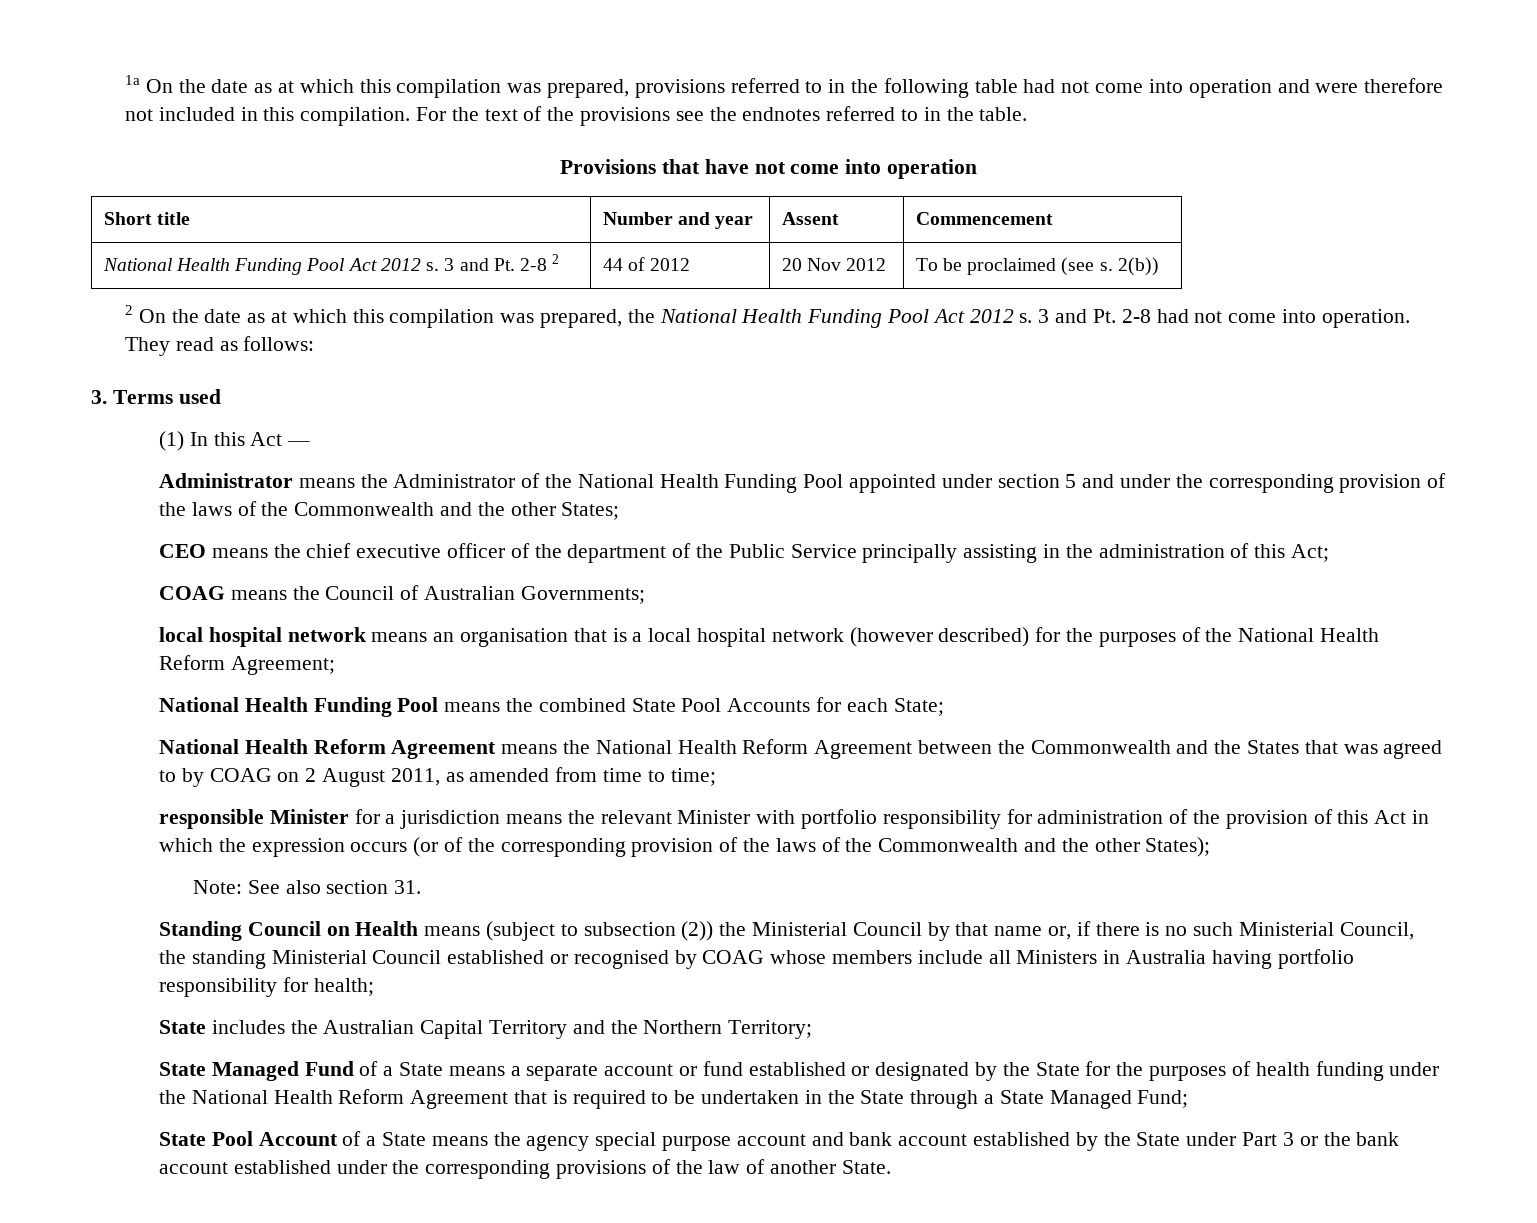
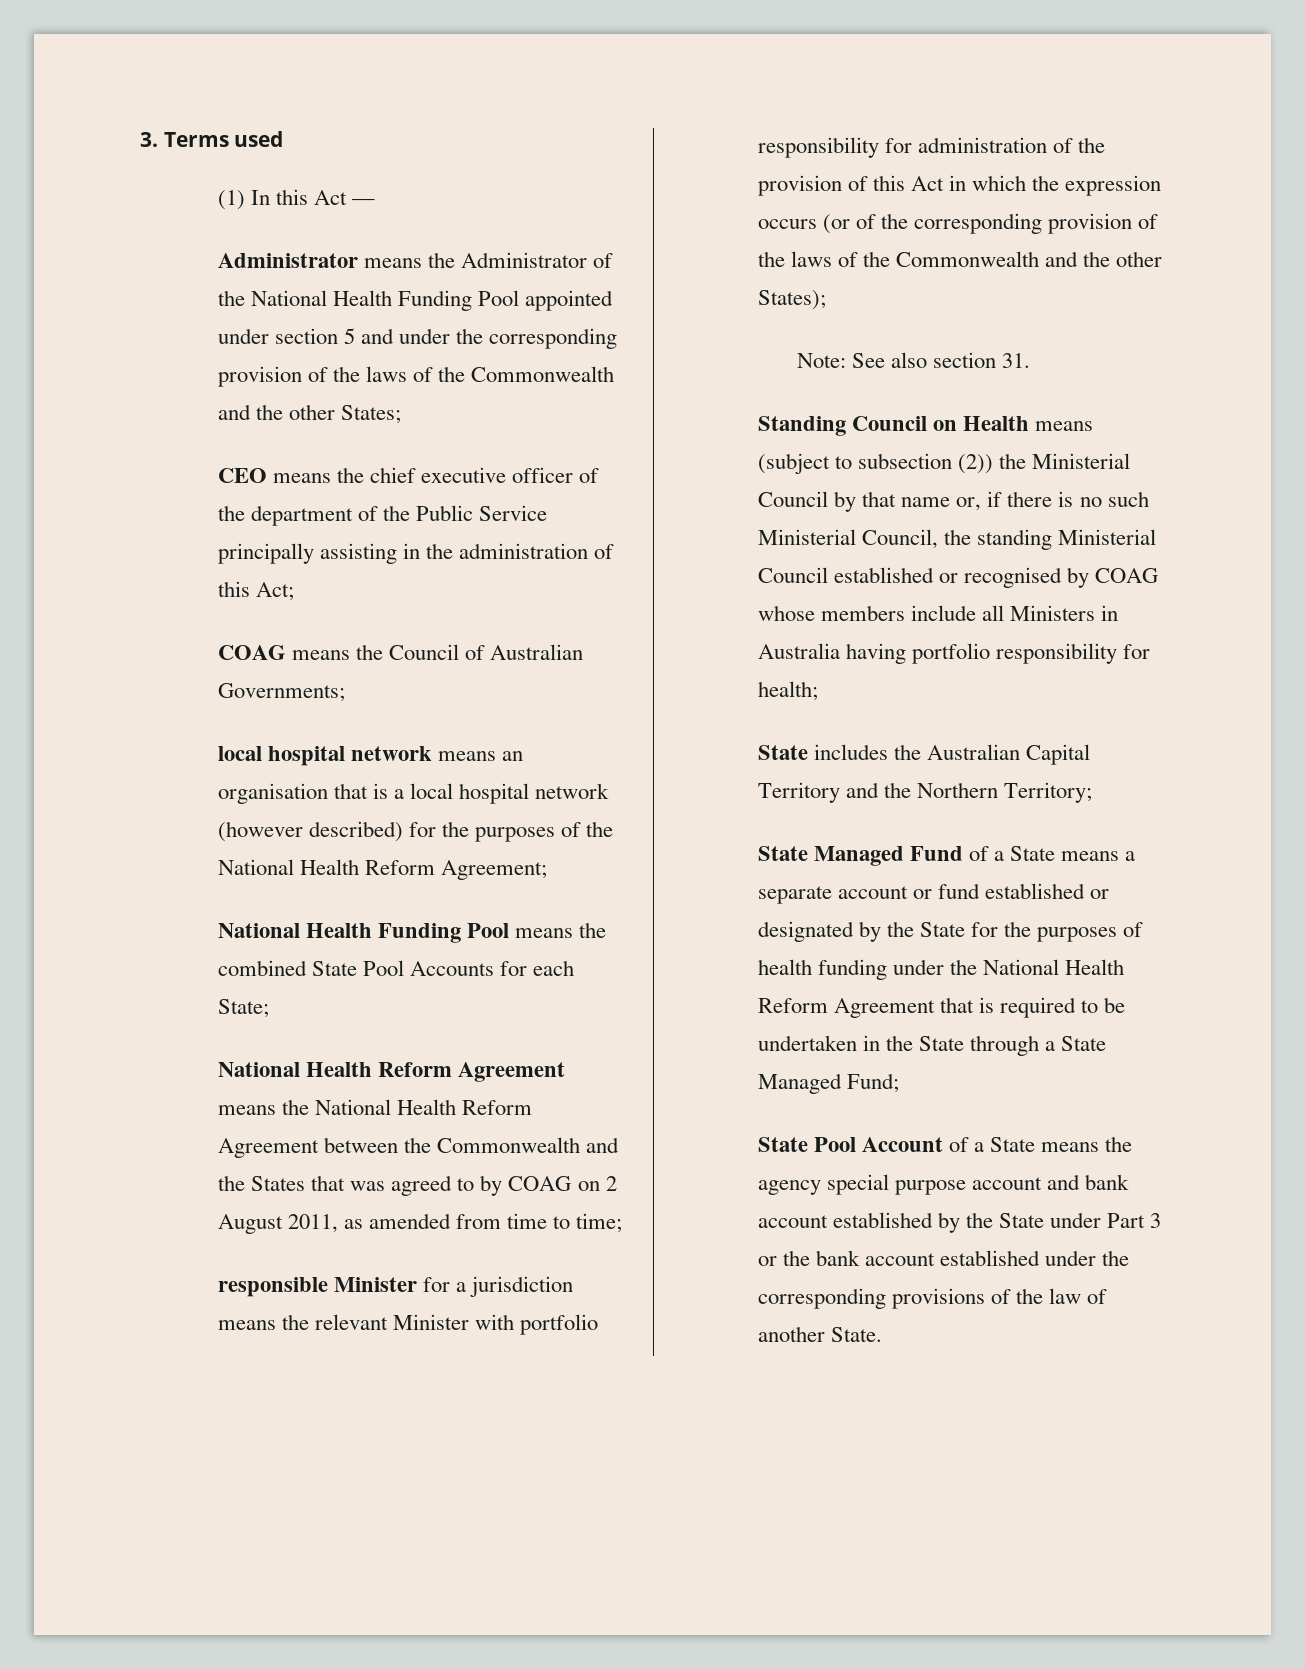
[124,75,1444,98] [124,106,1028,126] [560,159,977,179] [103,212,190,225] [602,212,754,229] [781,212,839,225] [915,212,1053,225] [102,254,560,275] [602,257,691,271] [781,258,887,271] [915,257,1159,276] [124,305,1410,328] [124,336,315,356] 1a On the date as at which this compilation was prepared, provisions referred to in the following table had not come into operation and were therefore not included in this compilation. For the text of the provisions see the endnotes referred to in the table. // Provisions that have not come into operation // Short title | Number and year | Assent | Commencement // National Health Funding Pool Act 2012 s. 3 and Pt. 2-8 2 | 44 of 2012 | 20 Nov 2012 | To be proclaimed (see s. 2(b)) // 2 On the date as at which this compilation was prepared, the National Health Funding Pool Act 2012 s. 3 and Pt. 2-8 had not come into operation. They read as follows: // -> (140, 139) none

